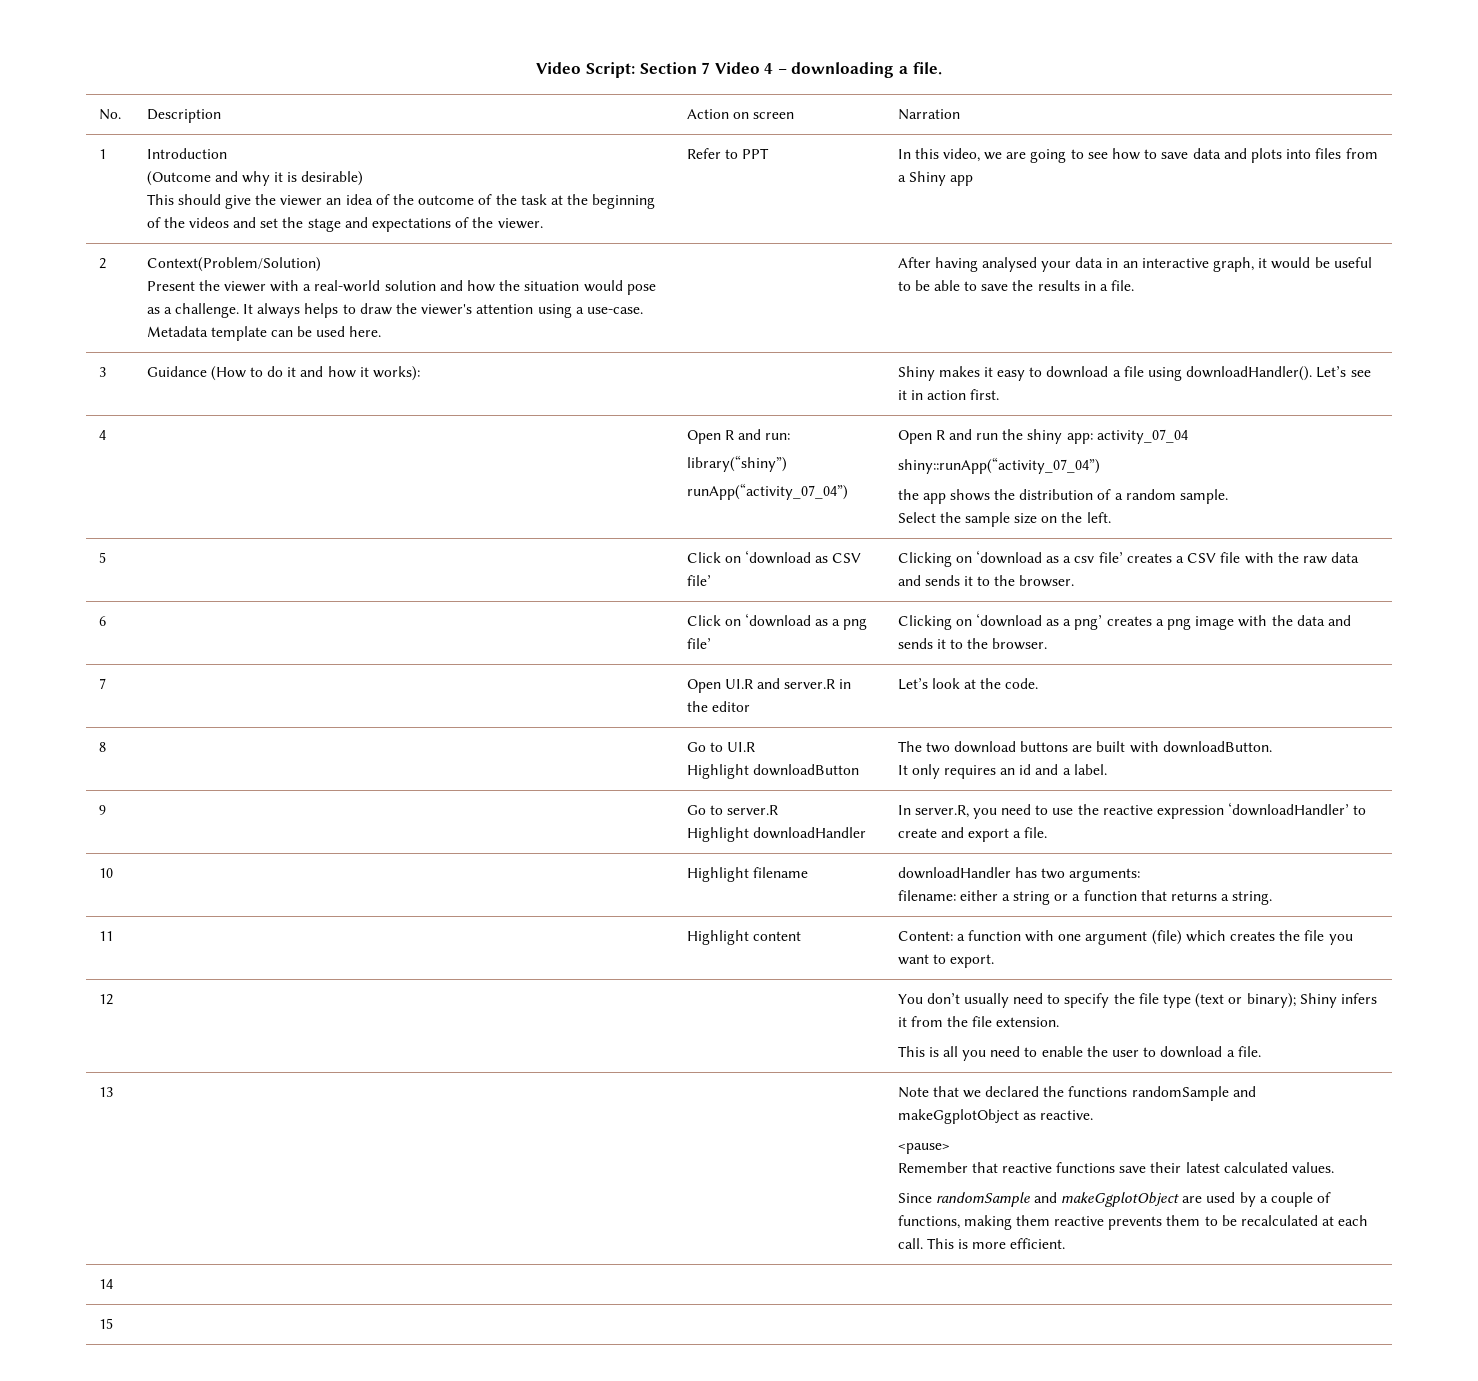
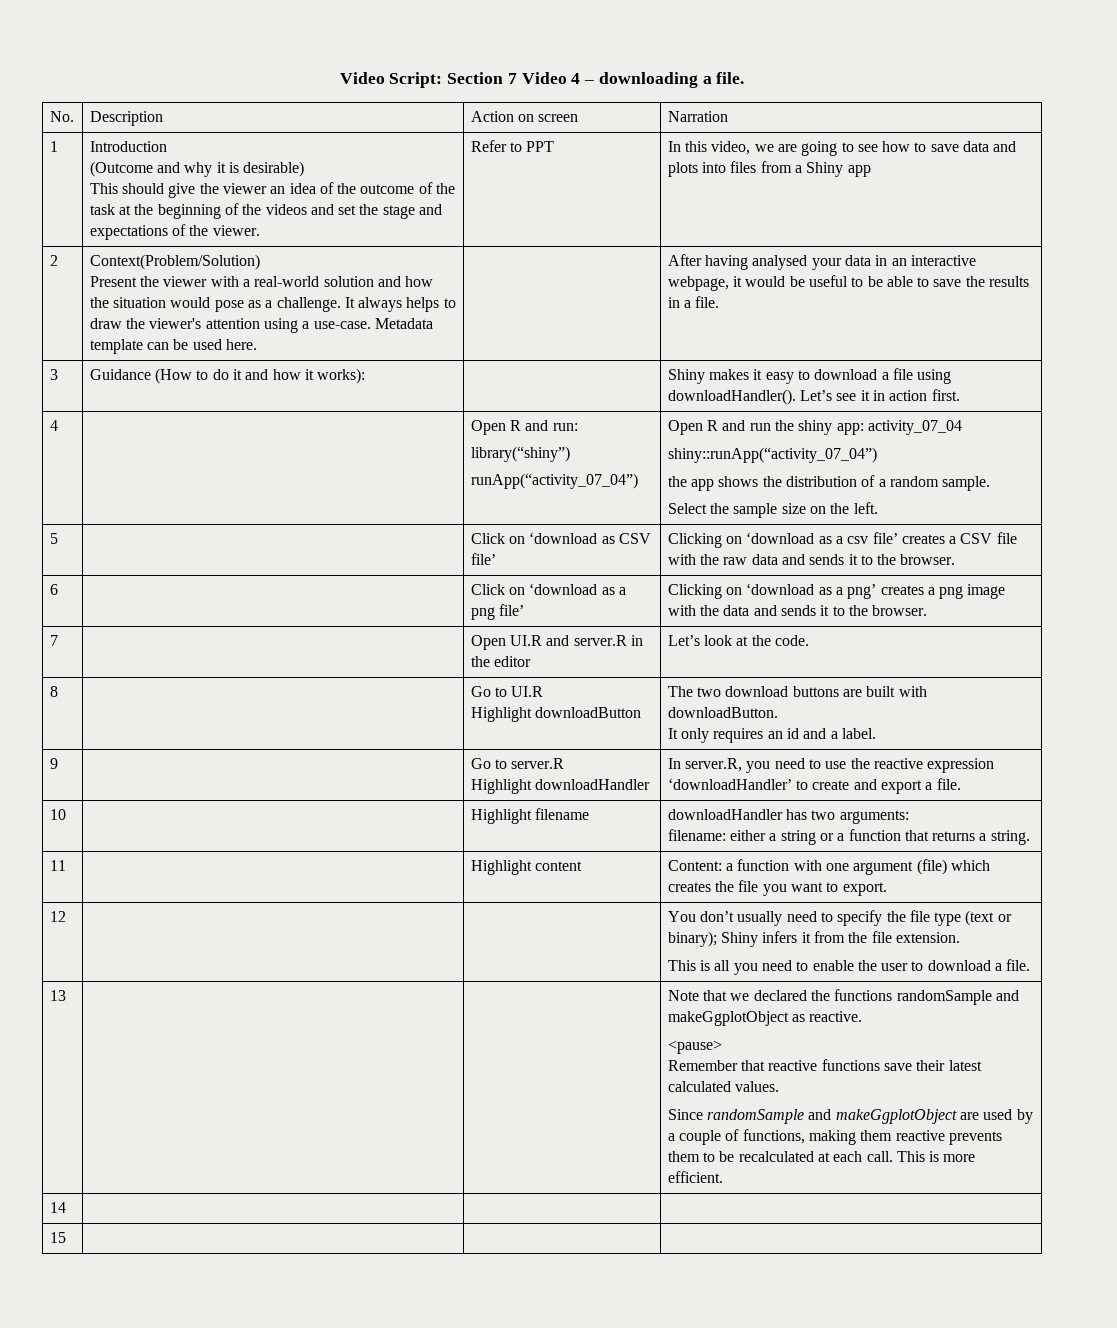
[1213,257,1255,272] graph, -> [667,276,729,291] webpage,

